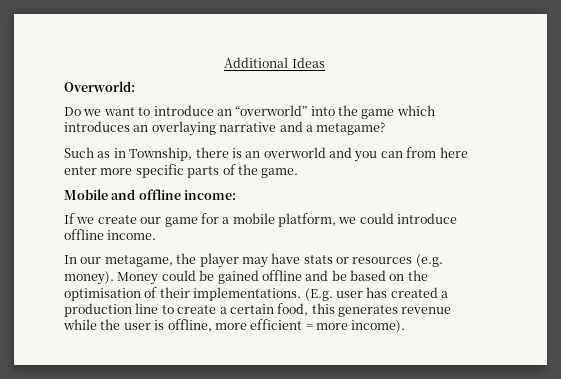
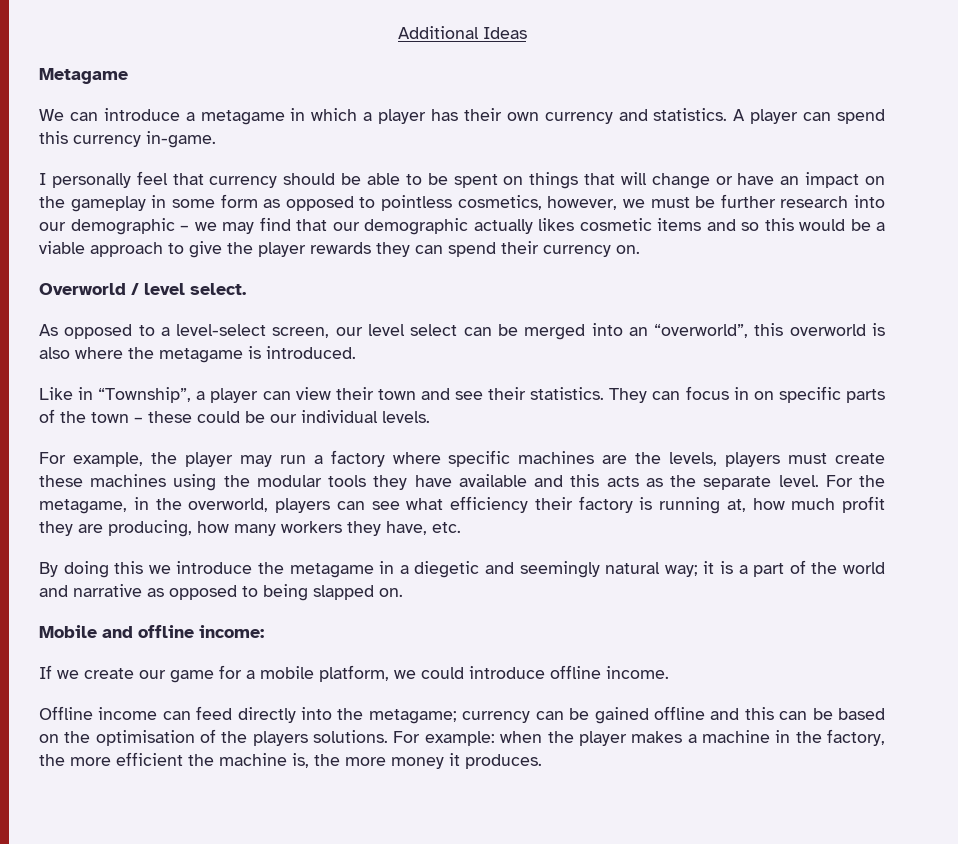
[64,81,135,92] [64,105,435,119] [64,121,386,136] [64,147,468,162] [64,164,299,178] Overworld: // Do we want to introduce an “overworld” into the game which introduces an overlaying narrative and a metagame? // Such as in Township, there is an overworld and you can from here enter more specific parts of the game. -> [39,68,128,84] [39,108,886,125] [39,131,216,148] [39,171,886,189] [39,194,885,212] [39,217,885,235] [39,241,640,258] [39,283,246,295] [39,323,885,340] [39,346,356,363] [39,386,885,403] [39,409,430,423] [39,450,885,467] [39,474,886,491] [39,496,885,514] [39,520,461,537] [39,560,886,578] [39,584,403,601] Metagame // We can introduce a metagame in which a player has their own currency and statistics. A player can spend this currency in-game. // I personally feel that currency should be able to be spent on things that will change or have an impact on the gameplay in some form as opposed to pointless cosmetics, however, we must be further research into our demographic – we may find that our demographic actually likes cosmetic items and so this would be a viable approach to give the player rewards they can spend their currency on. // Overworld / level select. // As opposed to a level-select screen, our level select can be merged into an “overworld”, this overworld is also where the metagame is introduced. // Like in “Township”, a player can view their town and see their statistics. They can focus in on specific parts of the town – these could be our individual levels. // For example, the player may run a factory where specific machines are the levels, players must create these machines using the modular tools they have available and this acts as the separate level. For the metagame, in the overworld, players can see what efficiency their factory is running at, how much profit they are producing, how many workers they have, etc. // By doing this we introduce the metagame in a diegetic and seemingly natural way; it is a part of the world and narrative as opposed to being slapped on.
[64,253,443,268] [64,270,196,285] In our metagame, the player may have stats or resources (e.g. money). Money could -> [39,706,564,724] Offline income can feed directly into the metagame; currency can
(329, 275) none -> [744,707,808,720] this can
[159,287,448,301] [64,303,452,317] [63,319,406,333] their implementations. (E.g. user has created a production line to create a certain food, this generates revenue while the user is offline, more efficient = more income). -> [221,729,886,746] [39,752,542,769] the players solutions. For example: when the player makes a machine in the factory, the more efficient the machine is, the more money it produces.

